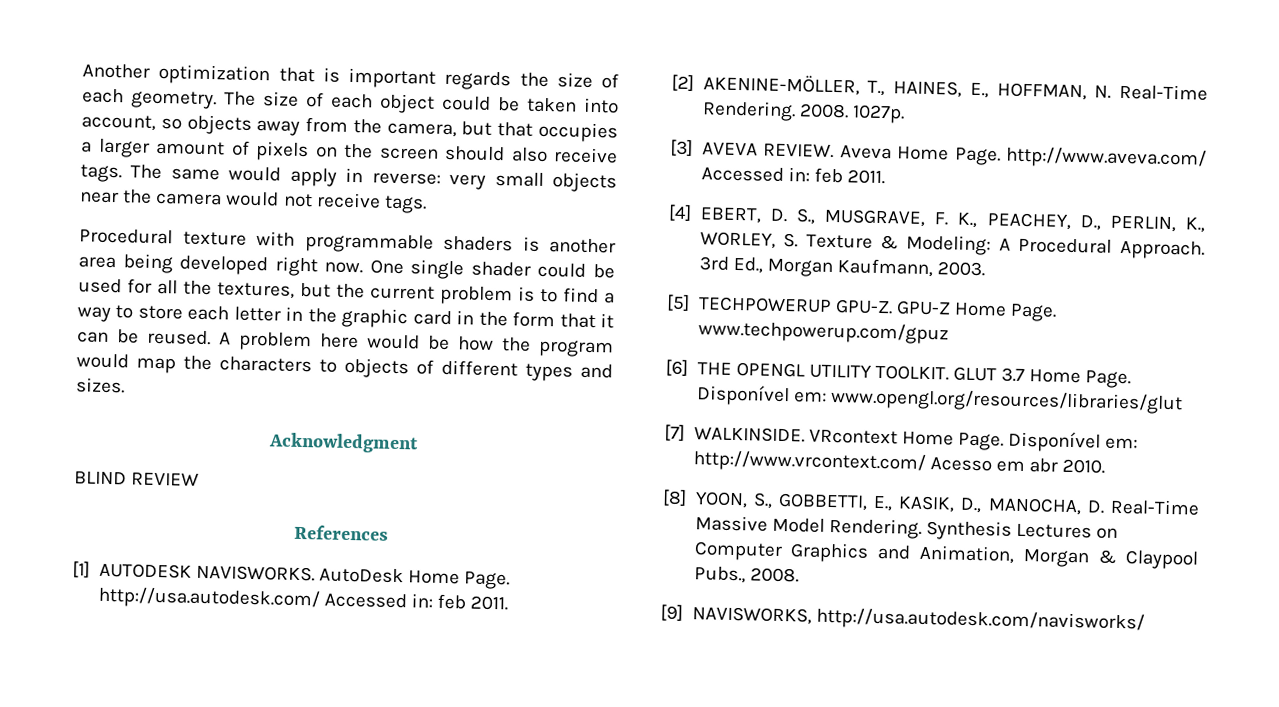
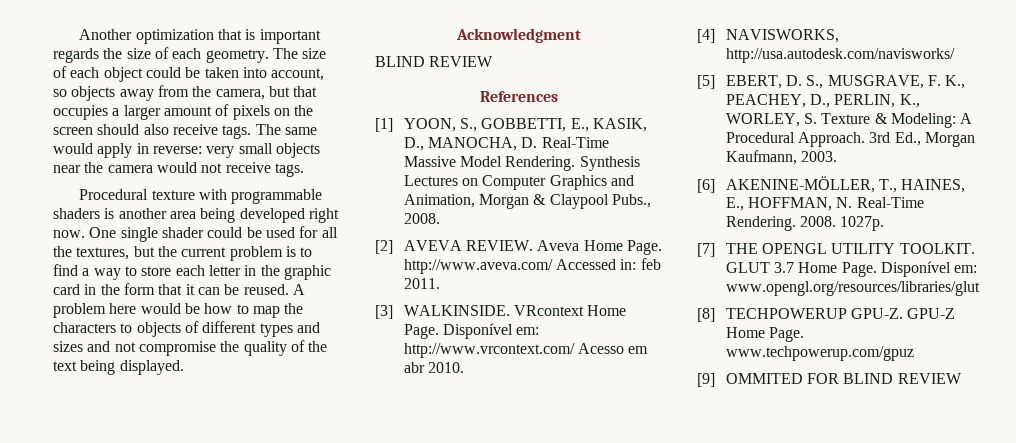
[502,337,614,358] [76,353,129,369] the program would -> [236,304,249,314] to
[76,377,125,394] [267,432,419,454] [74,471,200,486] [294,524,389,541] [72,561,511,590] [97,586,509,611] [671,73,1208,101] [701,100,905,124] [670,139,1207,170] [700,166,885,185] [668,204,1205,233] [699,231,1205,260] [698,256,986,278] [666,294,1058,322] [697,320,949,345] [665,359,1132,389] [695,384,1183,415] [664,424,1139,453] [692,450,1106,474] [662,489,687,506] sizes. // Acknowledgment // BLIND REVIEW // References // [1] AUTODESK NAVISWORKS. AutoDesk Home Page. http://usa.autodesk.com/ Accessed in: feb 2011. // [2] AKENINE-MÖLLER, T., HAINES, E., HOFFMAN, N. Real-Time Rendering. 2008. 1027p. // [3] AVEVA REVIEW. Aveva Home Page. http://www.aveva.com/ Accessed in: feb 2011. // [4] EBERT, D. S., MUSGRAVE, F. K., PEACHEY, D., PERLIN, K., WORLEY, S. Texture & Modeling: A Procedural Approach. 3rd Ed., Morgan Kaufmann, 2003. // [5] TECHPOWERUP GPU-Z. GPU-Z Home Page. www.techpowerup.com/gpuz // [6] THE OPENGL UTILITY TOOLKIT. GLUT 3.7 Home Page. Disponível em: www.opengl.org/resources/libraries/glut // [7] WALKINSIDE. VRcontext Home Page. Disponível em: http://www.vrcontext.com/ Acesso em abr 2010. // [8] -> [53,340,328,356] [53,360,184,375] [456,28,581,43] [375,56,494,67] [480,91,558,102] [375,118,393,132] sizes and not compromise the quality of the text being displayed. // Acknowledgment // BLIND REVIEW // References // [1]
[660,604,1145,634] [9] NAVISWORKS, http://usa.autodesk.com/navisworks/ -> [375,240,662,255] [403,258,661,274] [403,278,440,289] [375,305,627,319] [403,323,540,339] [403,343,649,358] [403,362,464,373] [697,29,839,43] [725,48,955,63] [697,75,966,89] [725,94,920,108] [725,113,973,128] [725,132,975,147] [725,150,837,165] [697,176,966,193] [725,197,924,211] [725,216,885,231] [697,243,975,257] [725,261,978,277] [725,281,980,296] [697,308,956,322] [725,327,804,342] [725,346,914,361] [697,373,962,387] [2] AVEVA REVIEW. Aveva Home Page. http://www.aveva.com/ Accessed in: feb 2011. // [3] WALKINSIDE. VRcontext Home Page. Disponível em: http://www.vrcontext.com/ Acesso em abr 2010. // [4] NAVISWORKS, http://usa.autodesk.com/navisworks/ // [5] EBERT, D. S., MUSGRAVE, F. K., PEACHEY, D., PERLIN, K., WORLEY, S. Texture & Modeling: A Procedural Approach. 3rd Ed., Morgan Kaufmann, 2003. // [6] AKENINE-MÖLLER, T., HAINES, E., HOFFMAN, N. Real-Time Rendering. 2008. 1027p. // [7] THE OPENGL UTILITY TOOLKIT. GLUT 3.7 Home Page. Disponível em: www.opengl.org/resources/libraries/glut // [8] TECHPOWERUP GPU-Z. GPU-Z Home Page. www.techpowerup.com/gpuz // [9] OMMITED FOR BLIND REVIEW

